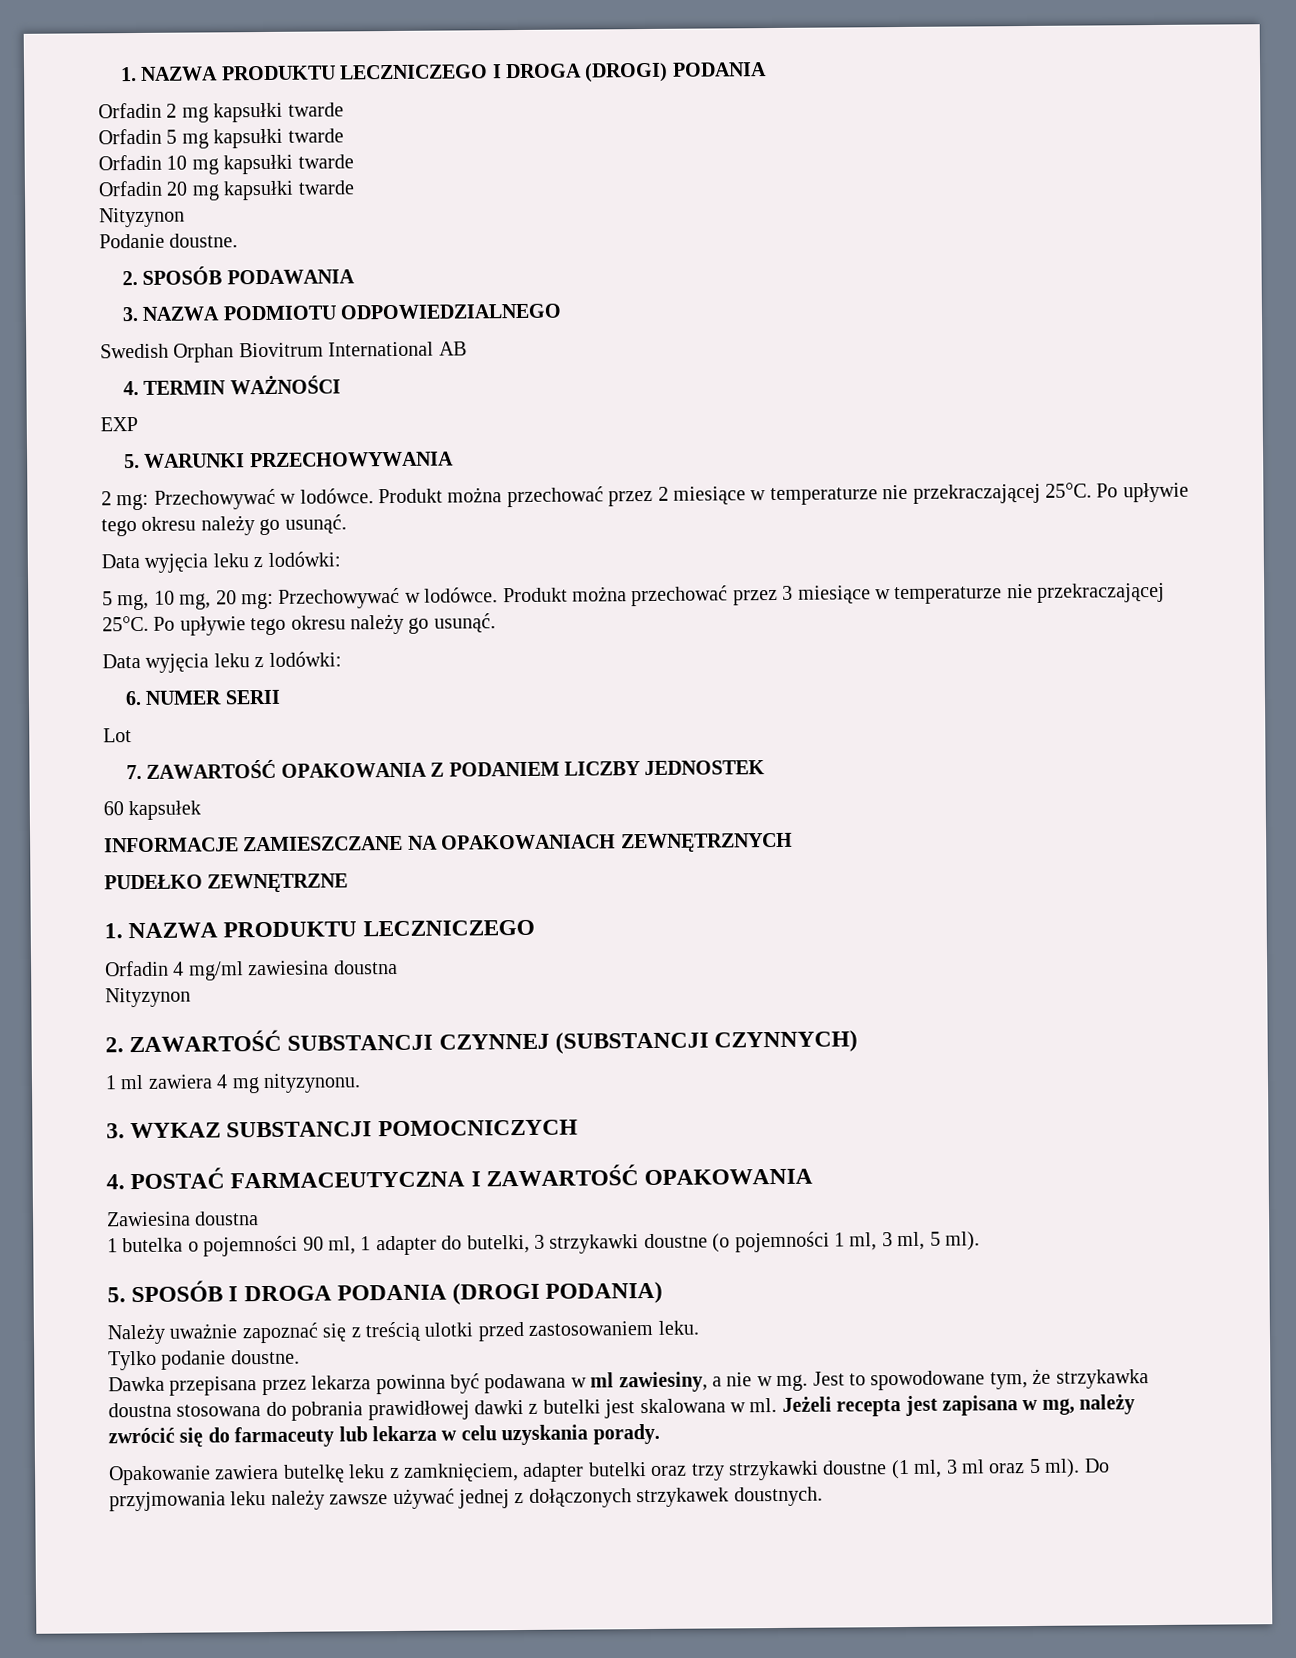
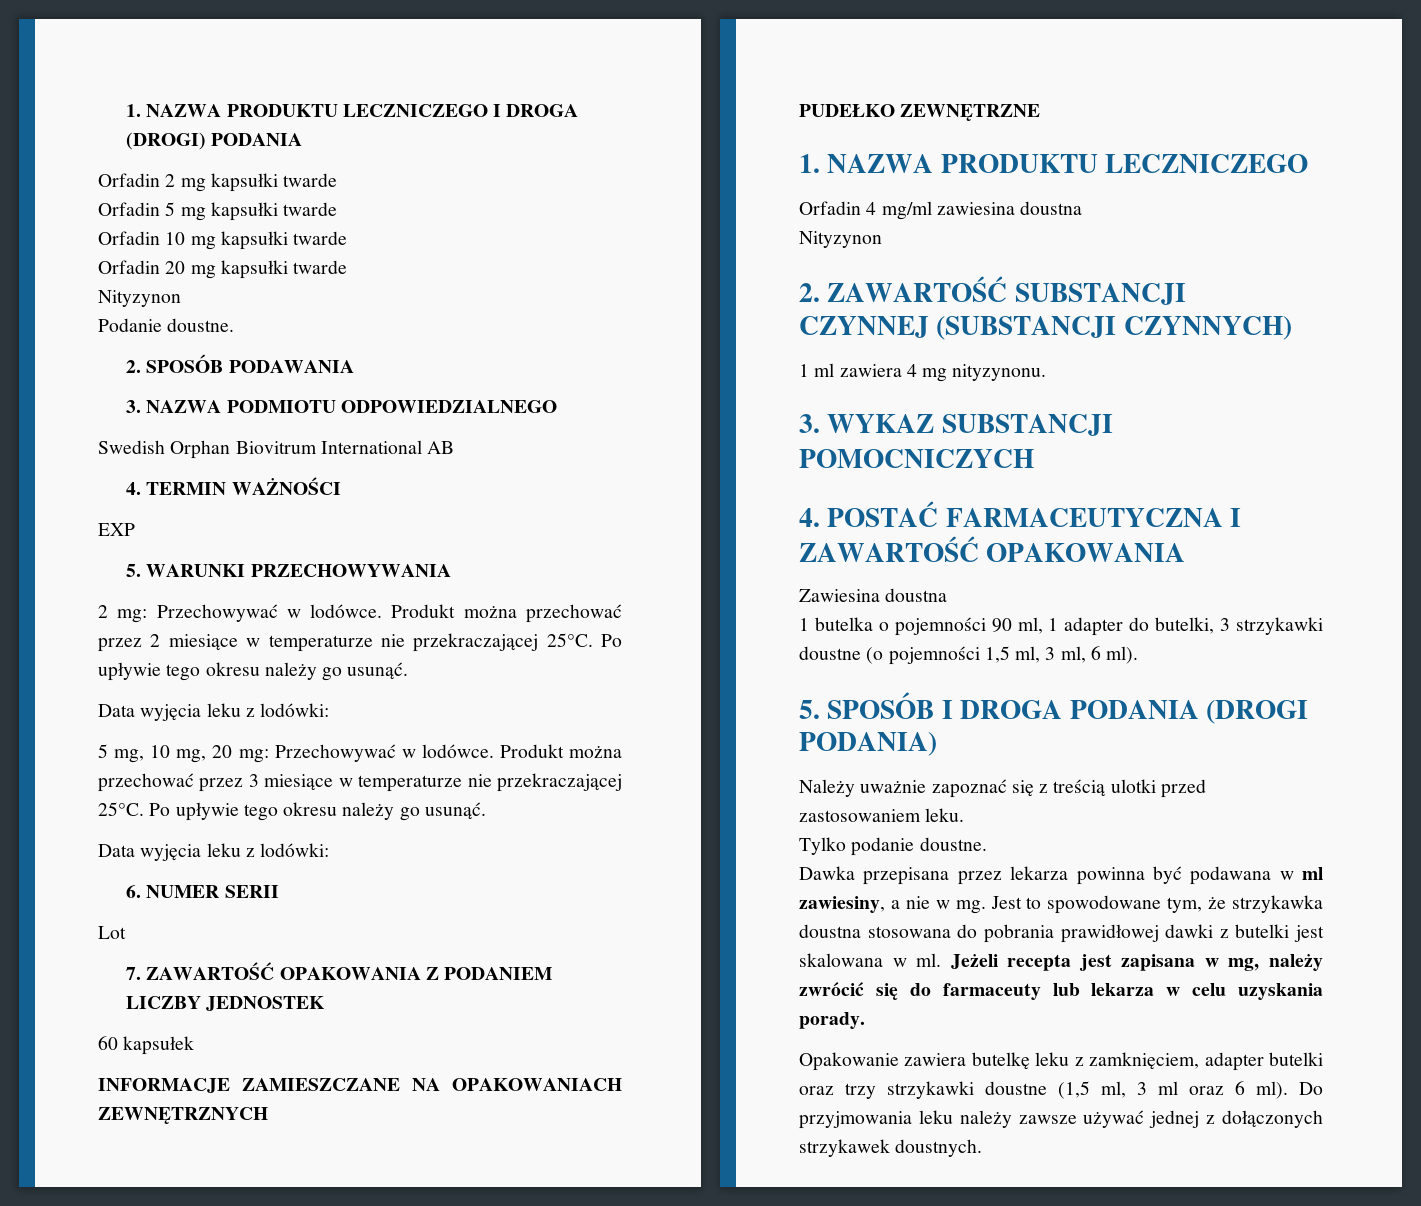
[833,1232,845,1247] 1 -> [984,646,1010,663] 1,5
[929,1231,941,1246] 5 -> [1090,646,1101,660] 6
[890,1459,910,1480] (1 -> [1058,1081,1090,1099] (1,5
[1028,1458,1041,1474] 5 -> [1235,1081,1245,1095] 6

